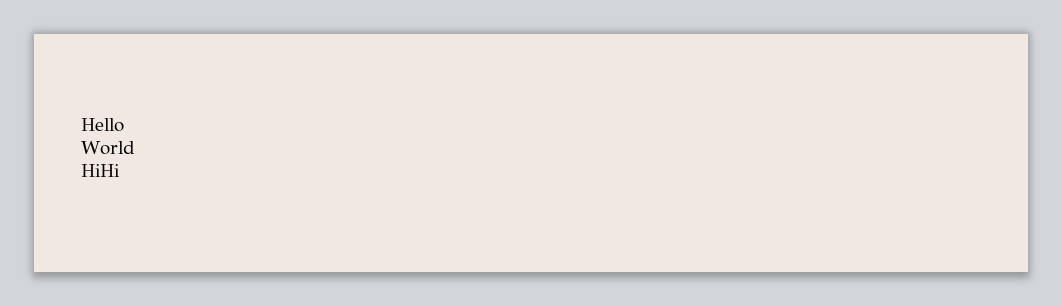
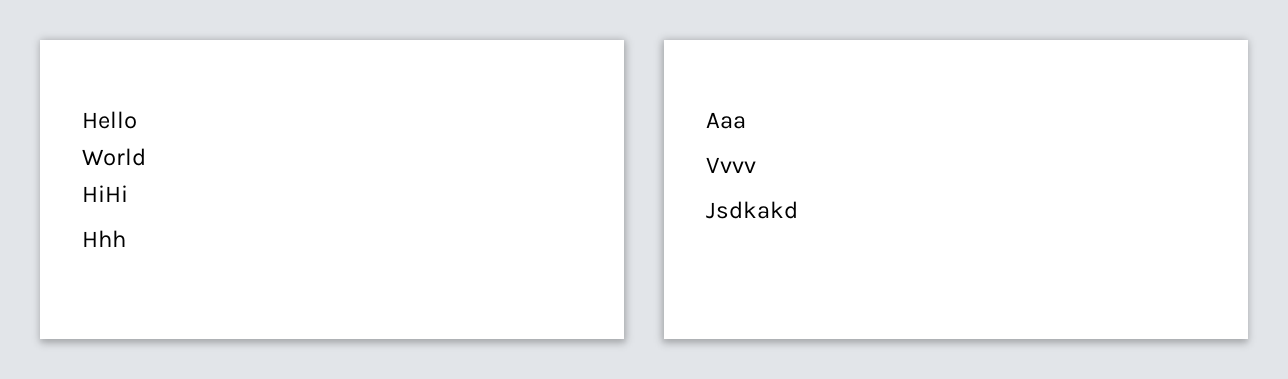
(120, 170) none -> [82,230,126,247] [706,112,746,129] [706,157,756,173] [706,201,798,219] // Hhh // Aaa // Vvvv // Jsdkakd

